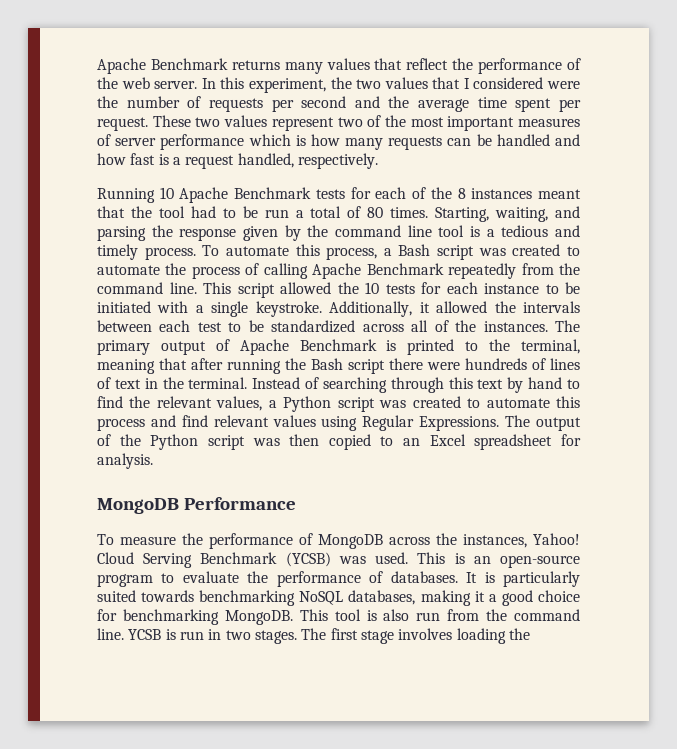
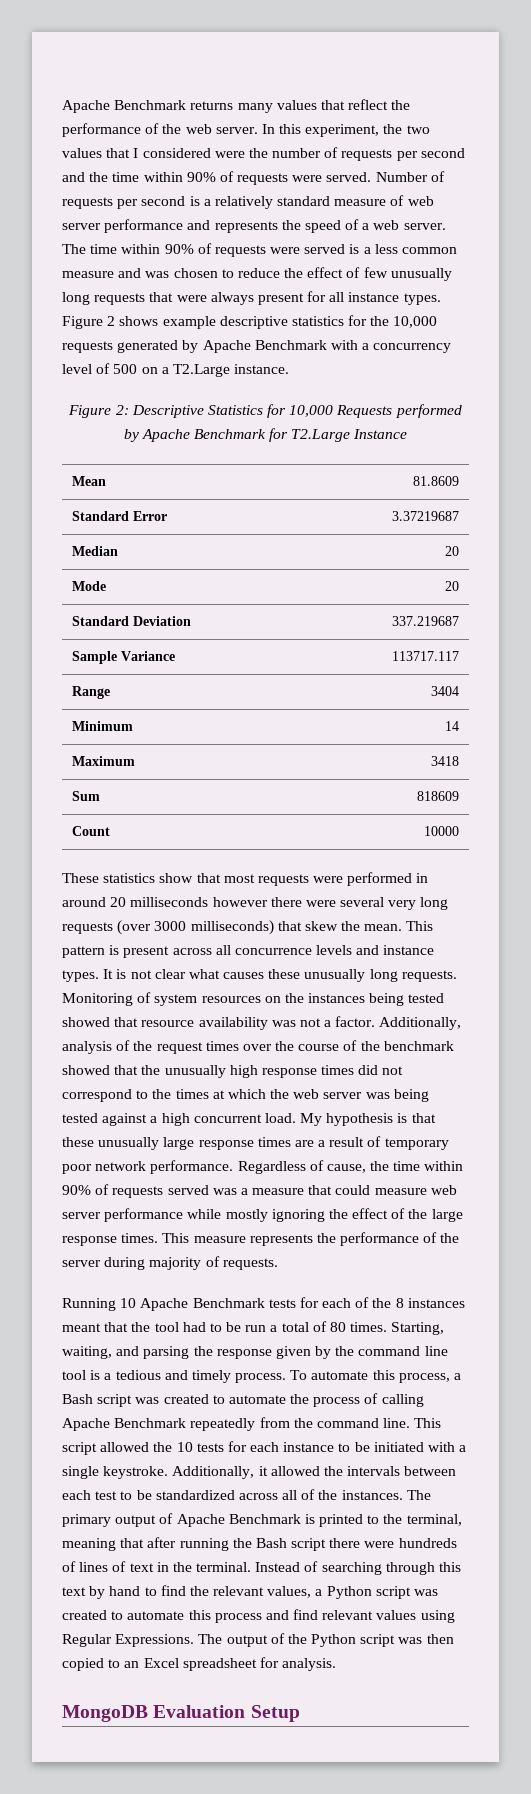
[418,97,581,112] [97,115,580,131] [97,134,580,150] [97,153,378,169] average time spent per request. These two values represent two of the most important measures of server performance which is how many requests can be handled and how fast is a request handled, respectively. -> [112,171,445,185] [62,195,434,209] [62,219,446,233] [62,243,458,257] [62,267,452,281] [62,291,441,305] [62,315,438,329] [62,340,452,353] [62,363,290,377] [68,404,462,418] [123,428,408,442] [72,476,107,486] [412,476,459,486] [72,511,168,521] [391,511,459,521] [72,546,119,556] [444,546,459,556] [72,581,107,591] [444,581,459,591] [72,616,192,626] [391,616,459,626] [72,651,176,664] [391,651,459,661] [72,686,111,699] [430,686,459,696] [72,721,134,731] [444,721,459,731] [72,756,136,766] [430,756,459,766] [72,791,101,801] [416,791,459,801] [72,826,111,836] [423,826,459,836] [62,872,429,886] [62,897,449,910] [62,920,434,935] [62,945,435,958] [62,969,457,982] [62,992,445,1006] [62,1016,462,1030] [62,1040,454,1054] [62,1065,404,1078] [62,1089,429,1102] [62,1113,436,1126] [62,1136,449,1150] [62,1160,464,1174] [62,1184,457,1198] [62,1208,463,1222] [62,1232,460,1246] [62,1256,278,1270] time within 90% of requests were served. Number of requests per second is a relatively standard measure of web server performance and represents the speed of a web server. The time within 90% of requests were served is a less common measure and was chosen to reduce the effect of few unusually long requests that were always present for all instance types. Figure 2 shows example descriptive statistics for the 10,000 requests generated by Apache Benchmark with a concurrency level of 500 on a T2.Large instance. // Figure 2: Descriptive Statistics for 10,000 Requests performed by Apache Benchmark for T2.Large Instance // Mean | 81.8609 // Standard Error | 3.37219687 // Median | 20 // Mode | 20 // Standard Deviation | 337.219687 // Sample Variance | 113717.117 // Range | 3404 // Minimum | 14 // Maximum | 3418 // Sum | 818609 // Count | 10000 // These statistics show that most requests were performed in around 20 milliseconds however there were several very long requests (over 3000 milliseconds) that skew the mean. This pattern is present across all concurrence levels and instance types. It is not clear what causes these unusually long requests. Monitoring of system resources on the instances being tested showed that resource availability was not a factor. Additionally, analysis of the request times over the course of the benchmark showed that the unusually high response times did not correspond to the times at which the web server was being tested against a high concurrent load. My hypothesis is that these unusually large response times are a result of temporary poor network performance. Regardless of cause, the time within 90% of requests served was a measure that could measure web server performance while mostly ignoring the effect of the large response times. This measure represents the performance of the server during majority of requests.
[183,497,296,510] [97,533,580,549] [97,552,580,568] [97,571,581,587] [97,590,580,606] [97,609,580,625] [97,628,530,644] Performance // To measure the performance of MongoDB across the instances, Yahoo! Cloud Serving Benchmark (YCSB) was used. This is an open-source program to evaluate the performance of databases. It is particularly suited towards benchmarking NoSQL databases, making it a good choice for benchmarking MongoDB. This tool is also run from the command line. YCSB is run in two stages. The first stage involves loading the -> [153,1705,300,1722] Evaluation Setup

